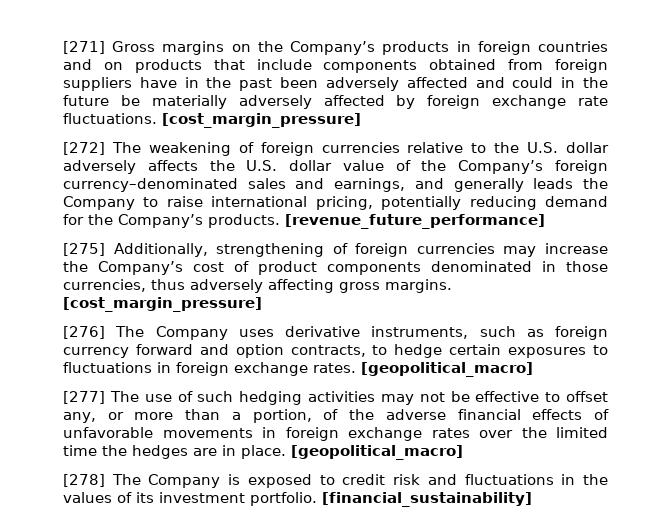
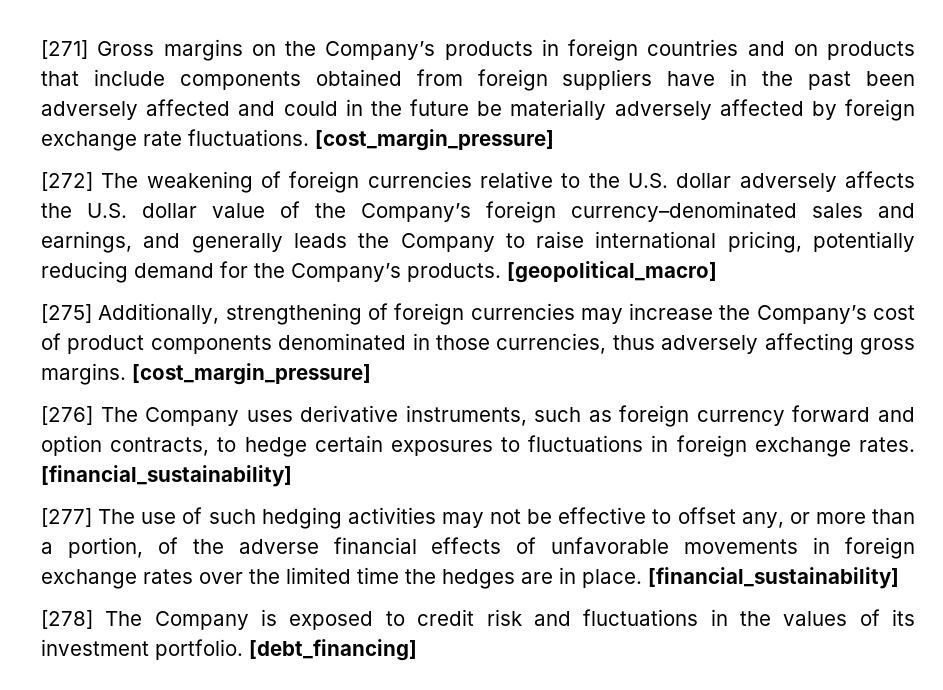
[285,214,545,229] [revenue_future_performance] -> [507,261,717,283] [geopolitical_macro]
[361,362,533,377] [geopolitical_macro] -> [41,465,292,487] [financial_sustainability]
[291,445,463,460] [geopolitical_macro] -> [648,567,899,589] [financial_sustainability]
[322,492,532,507] [financial_sustainability] -> [249,639,417,661] [debt_financing]

